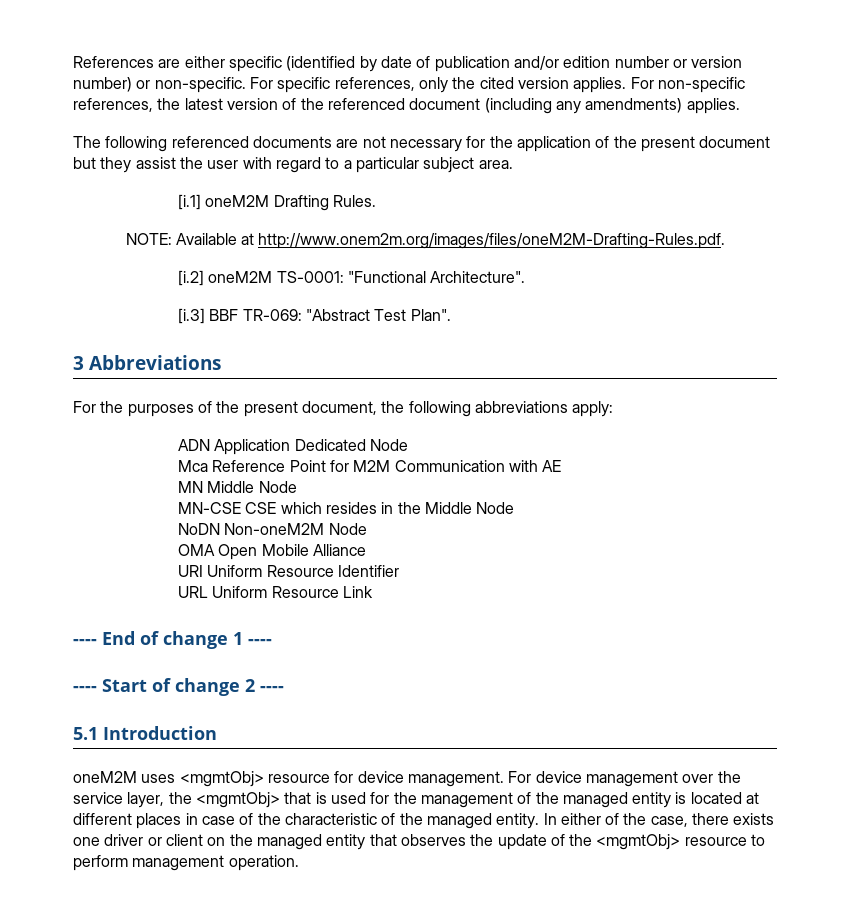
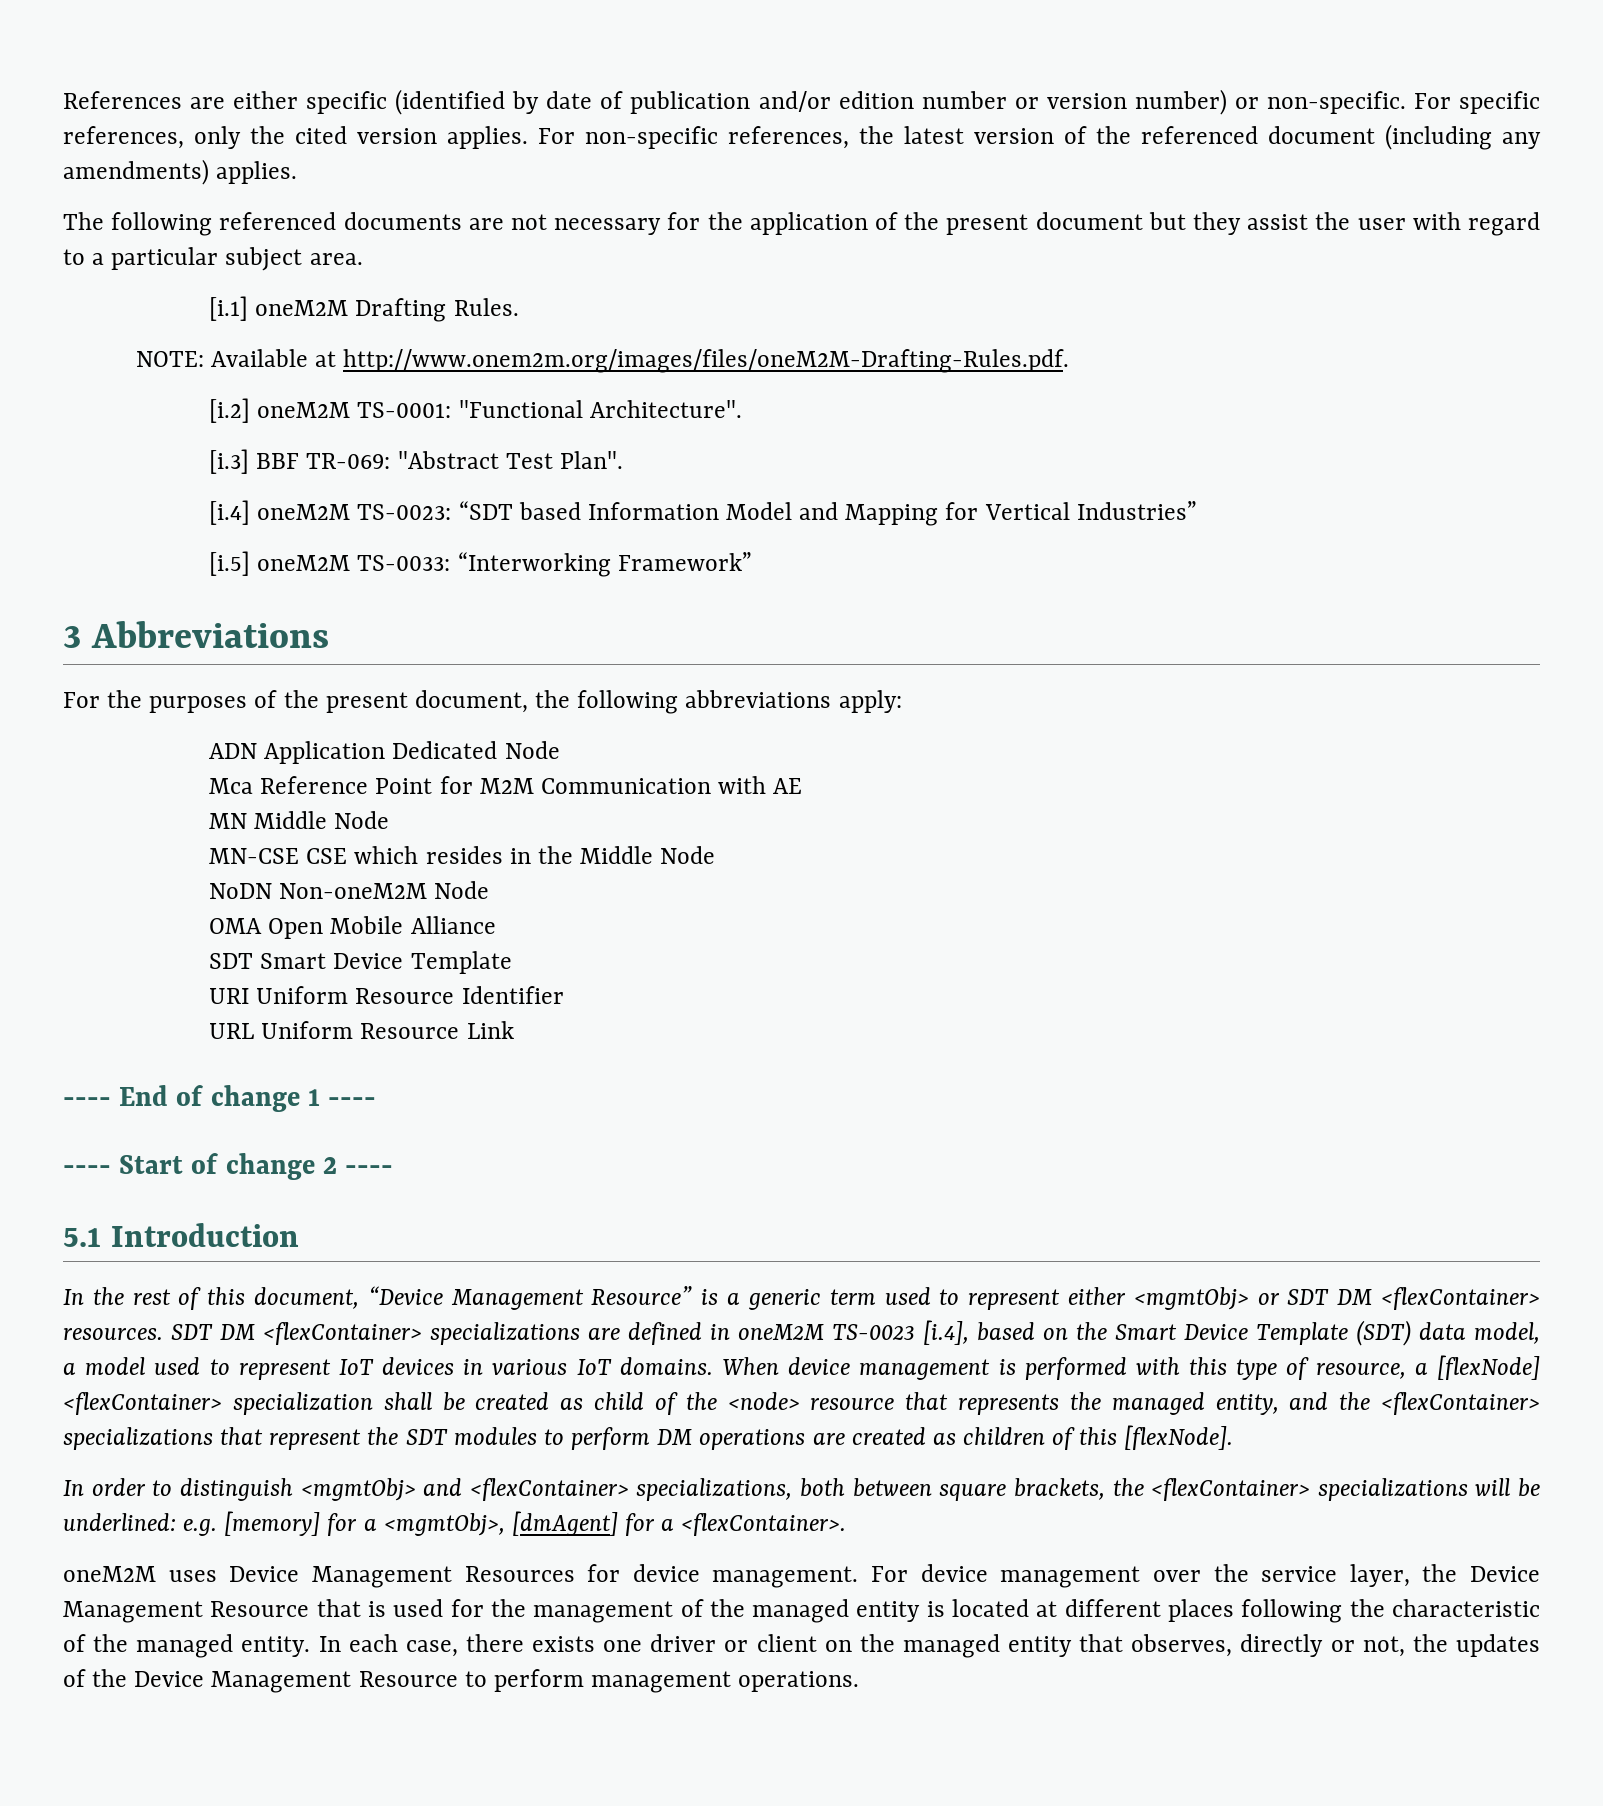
(451, 315) none -> [209,500,1197,526] [209,551,752,577] // [i.4] oneM2M TS-0023: “SDT based Information Model and Mapping for Vertical Industries” // [i.5] oneM2M TS-0033: “Interworking Framework”
(366, 550) none -> [209,951,512,974] // SDT Smart Device Template
(217, 733) none -> [63,1286,1541,1310] [63,1320,1540,1346] [63,1355,1541,1380] [63,1392,1540,1415] [63,1425,1234,1450] [63,1478,1540,1501] [63,1511,847,1536] // In the rest of this document, “Device Management Resource” is a generic term used to represent either <mgmtObj> or SDT DM <flexContainer> resources. SDT DM <flexContainer> specializations are defined in oneM2M TS-0023 [i.4], based on the Smart Device Template (SDT) data model, a model used to represent IoT devices in various IoT domains. When device management is performed with this type of resource, a [flexNode] <flexContainer> specialization shall be created as child of the <node> resource that represents the managed entity, and the <flexContainer> specializations that represent the SDT modules to perform DM operations are created as children of this [flexNode]. // In order to distinguish <mgmtObj> and <flexContainer> specializations, both between square brackets, the <flexContainer> specializations will be underlined: e.g. [memory] for a <mgmtObj>, [dmAgent] for a <flexContainer>.
[179,771,330,787] <mgmtObj> resource -> [229,1566,575,1588] Device Management Resources
[195,792,280,808] <mgmtObj> -> [1470,1566,1540,1582] [63,1601,310,1623] Device Management Resource
[185,813,254,825] in case of -> [1241,1599,1343,1623] following
[560,813,647,825] either of the -> [348,1634,398,1652] each
[400,834,747,850] observes the update of the <mgmtObj> resource -> [1131,1634,1541,1657] [63,1669,458,1693] observes, directly or not, the updates of the Device Management Resource
[228,855,299,871] operation. -> [738,1671,860,1692] operations.

